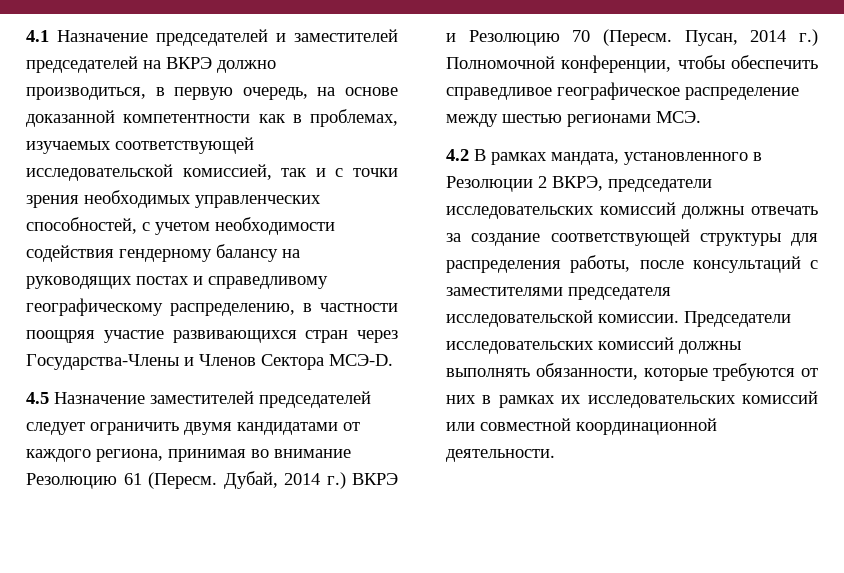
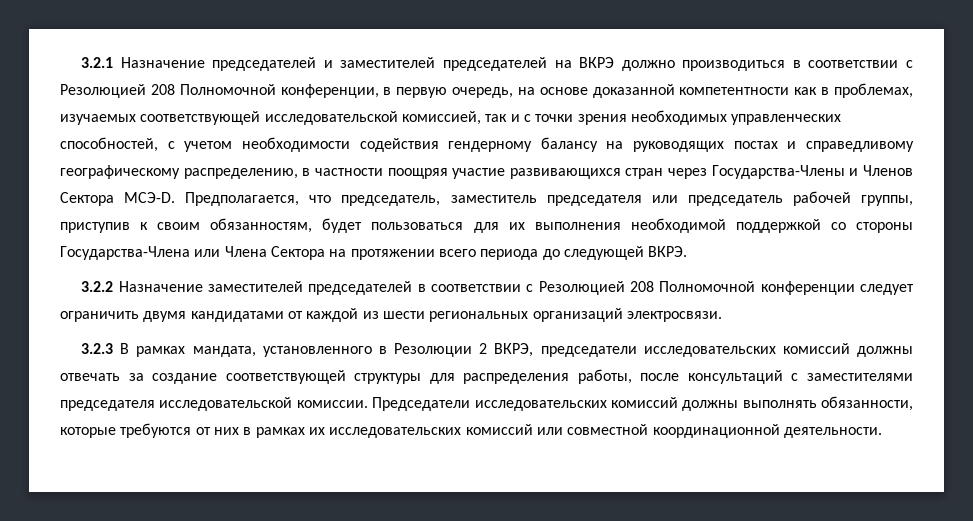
[26,30,49,42] 4.1 -> [81,57,114,68] 3.2.1
[26,87,146,100] производиться, -> [682,60,913,71] [60,84,379,98] производиться в соответствии с Резолюцией 208 Полномочной конференции,
[26,391,371,408] // 4.5 Назначение заместителей председателей -> [185,191,914,206] [60,218,914,233] [60,246,688,260] [81,281,855,295] Предполагается, что председатель, заместитель председателя или председатель рабочей группы, приступив к своим обязанностям, будет пользоваться для их выполнения необходимой поддержкой со стороны Государства-Члена или Члена Сектора на протяжении всего периода до следующей ВКРЭ. // 3.2.2 Назначение заместителей председателей в соответствии с Резолюцией 208 Полномочной конференции
[26,449,351,462] [26,471,398,489] [446,29,818,46] [446,55,818,73] [446,82,799,100] [446,111,701,127] [446,149,469,161] каждого региона, принимая во внимание Резолюцию 61 (Пересм. Дубай, 2014 г.) ВКРЭ и Резолюцию 70 (Пересм. Пусан, 2014 г.) Полномочной конференции, чтобы обеспечить справедливое географическое распределение между шестью регионами МСЭ. // 4.2 -> [306,308,722,322] [81,343,114,354] каждой из шести региональных организаций электросвязи. // 3.2.3

